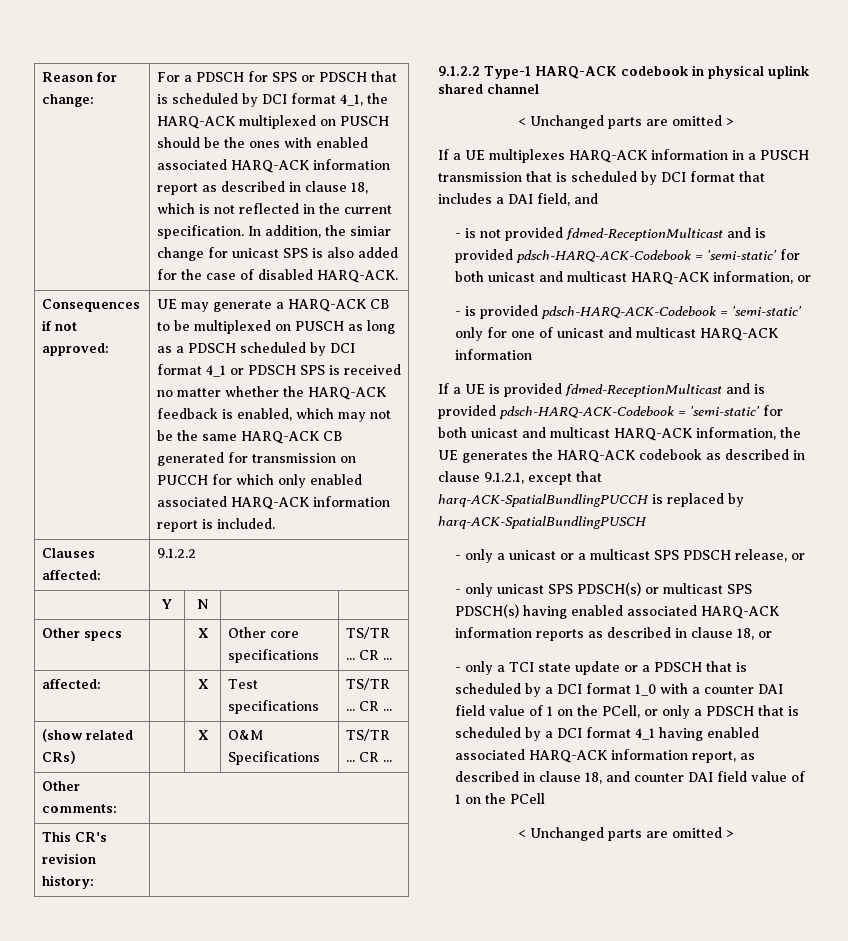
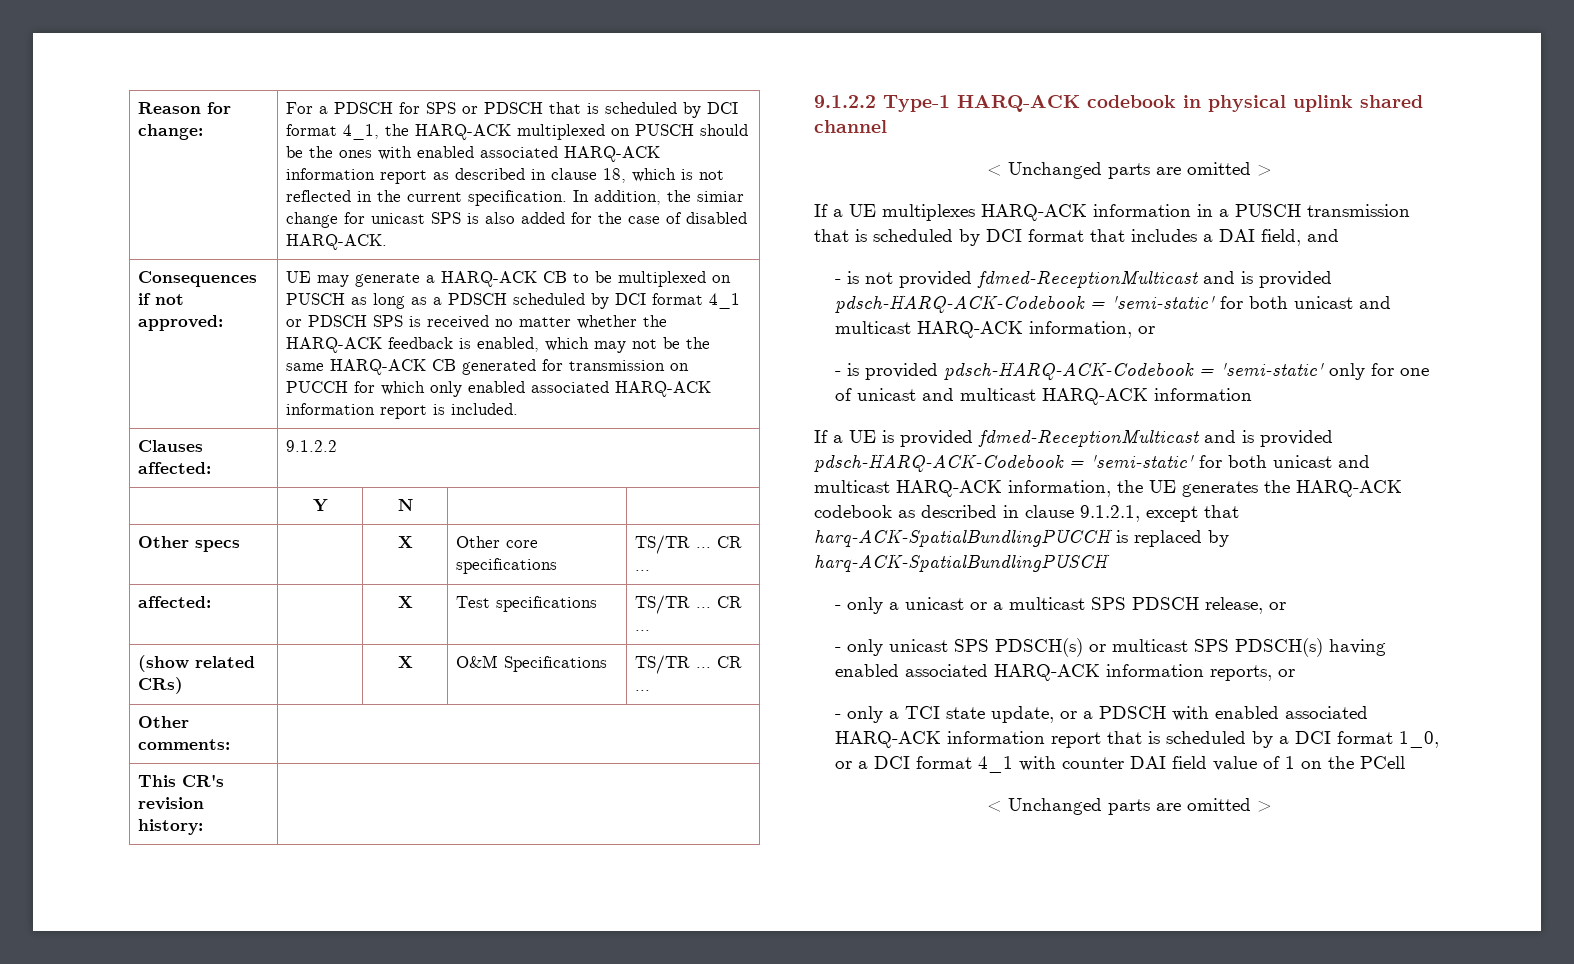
[536,627,755,641] reports as described in clause 18, -> [1209,665,1272,681] reports,
[575,661,621,675] update -> [990,706,1054,723] update,
[706,661,748,672] [455,683,784,697] [455,705,800,719] [455,727,760,741] [455,749,756,763] [455,771,631,784] that is scheduled by a DCI format 1_0 with a counter DAI field value of 1 on the PCell, or only a PDSCH that is scheduled by a DCI format 4_1 having enabled associated HARQ-ACK information report, as described in clause 18, and -> [1171,706,1368,721] [834,731,1439,748] [834,756,1056,773] with enabled associated HARQ-ACK information report that is scheduled by a DCI format 1_0, or a DCI format 4_1 with

